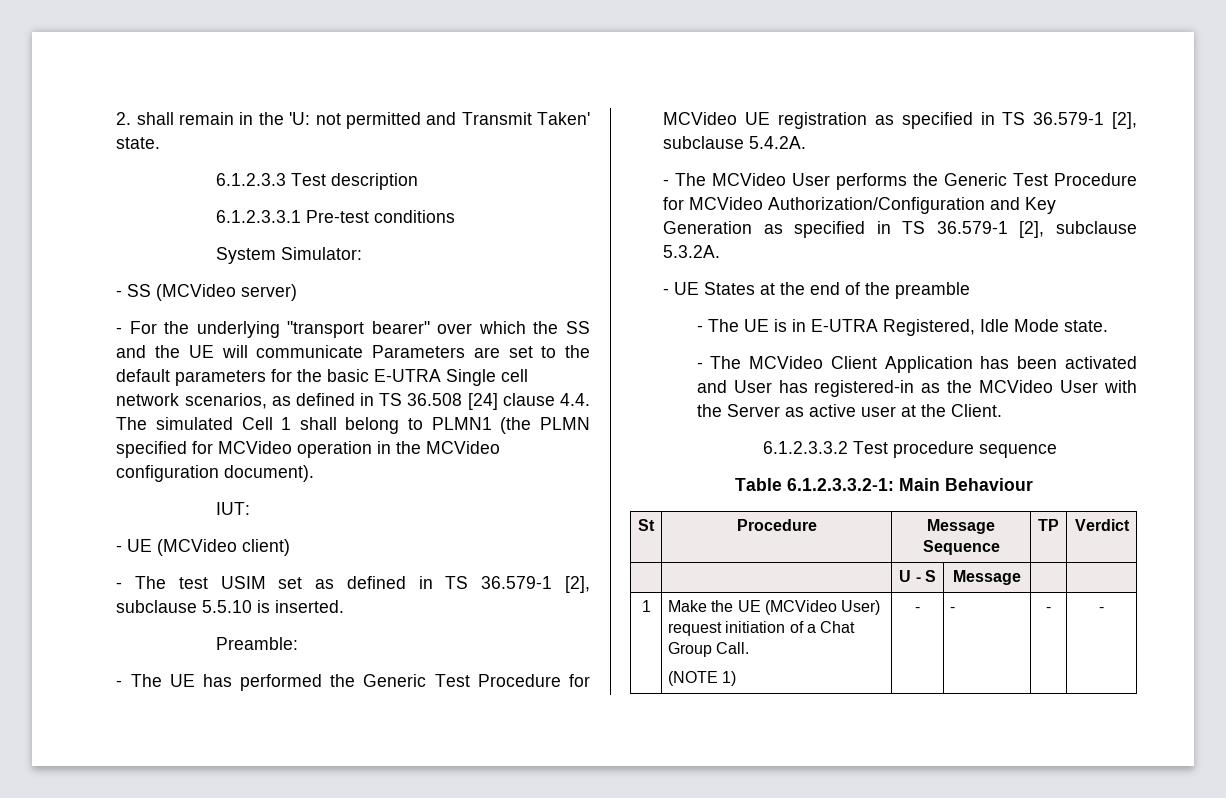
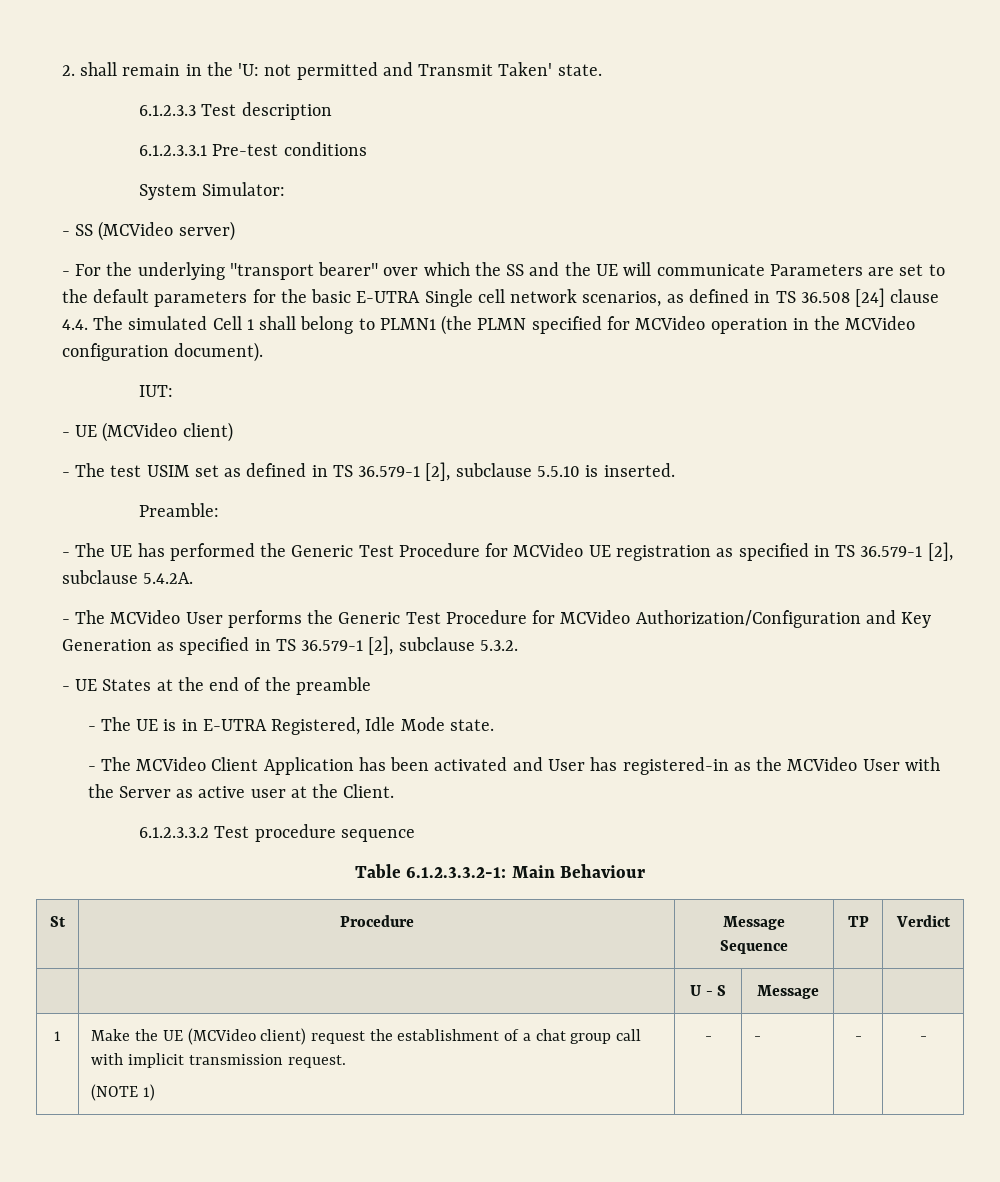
[663,245,721,258] 5.3.2A. -> [479,640,518,651] 5.3.2.
[841,600,881,615] [668,621,856,636] [668,642,750,657] User) request initiation of a Chat Group Call. -> [260,1028,642,1045] [91,1053,346,1068] client) request the establishment of a chat group call with implicit transmission request.

